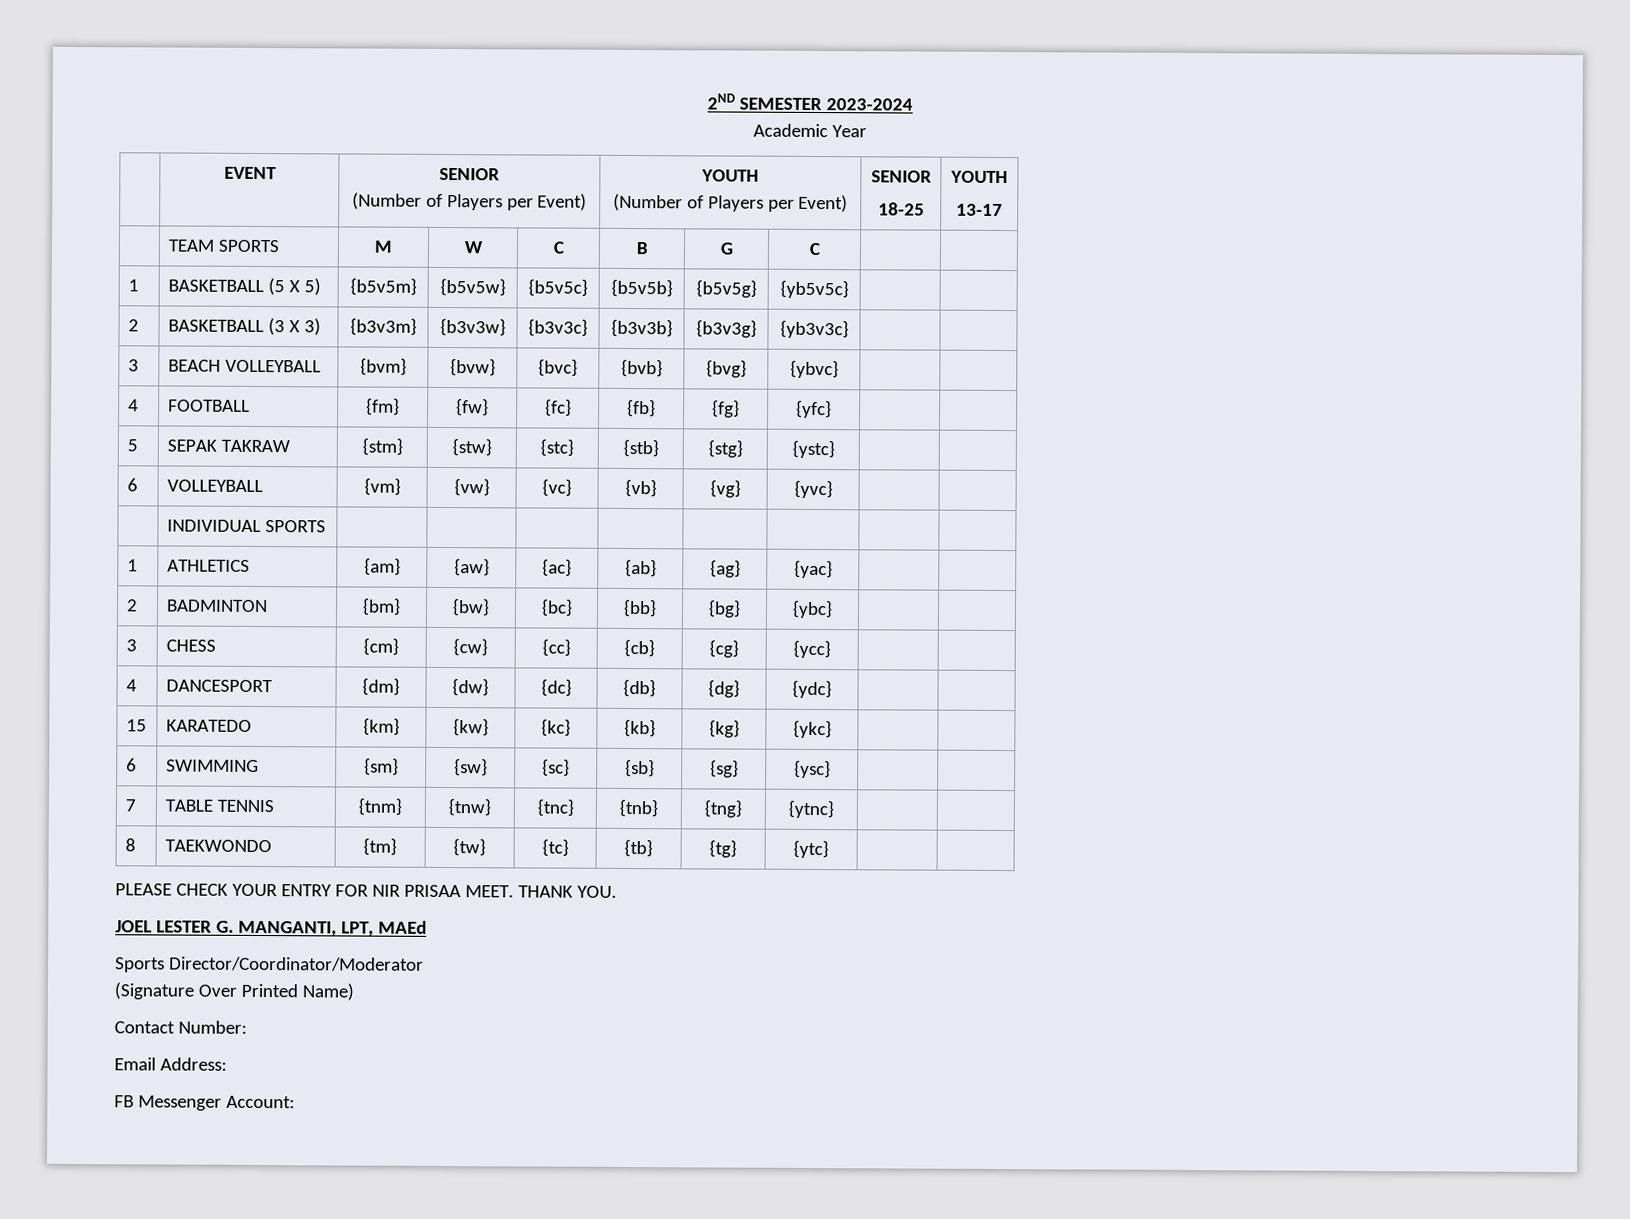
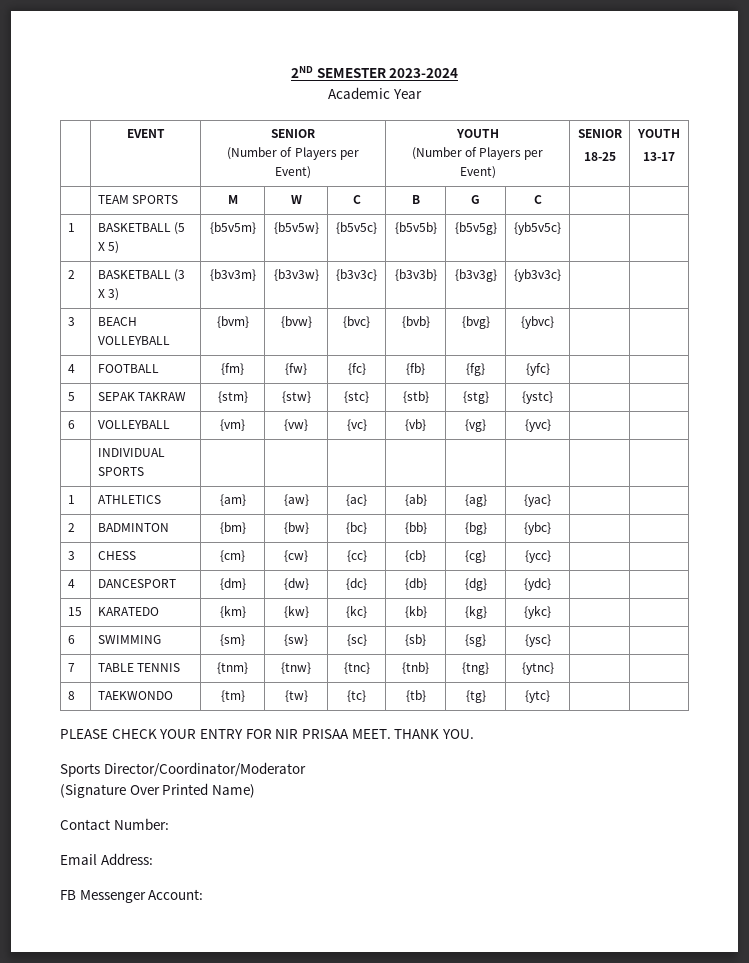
[115,920,427,937] // JOEL LESTER G. MANGANTI, LPT, MAEd -> (474, 734) none

